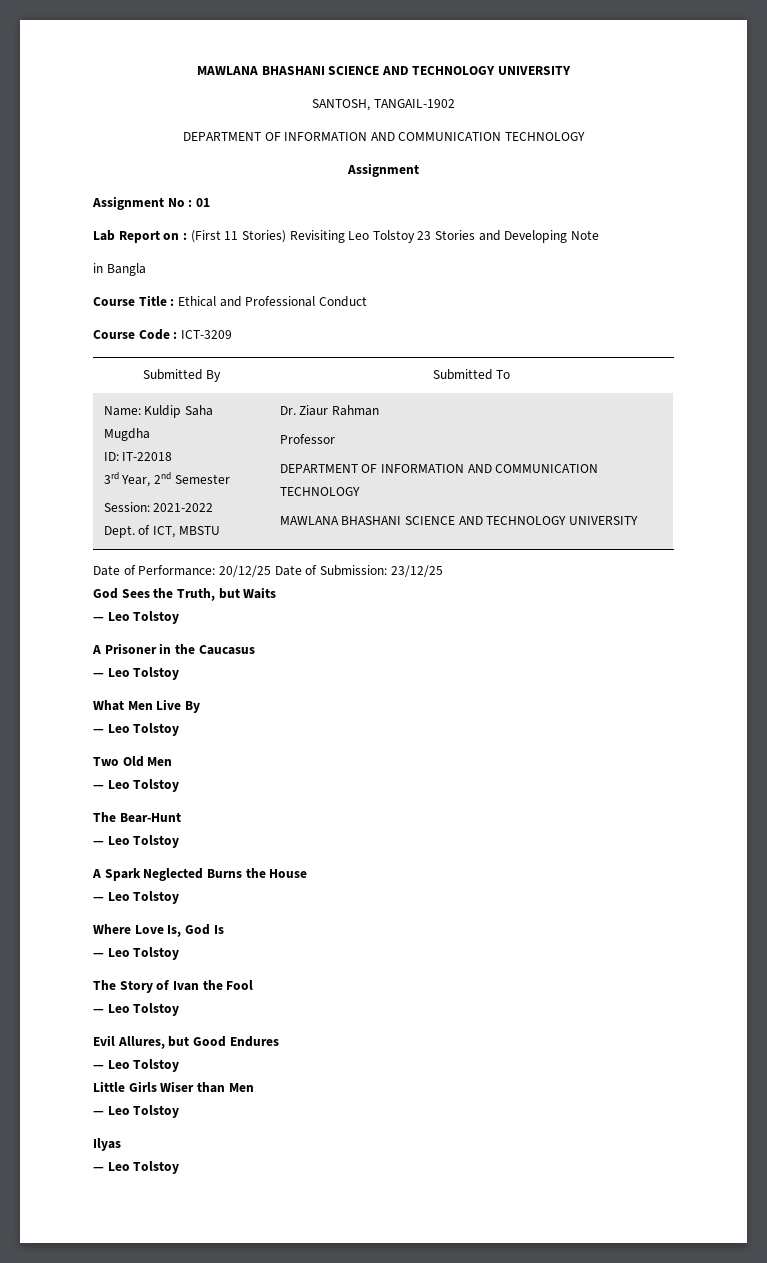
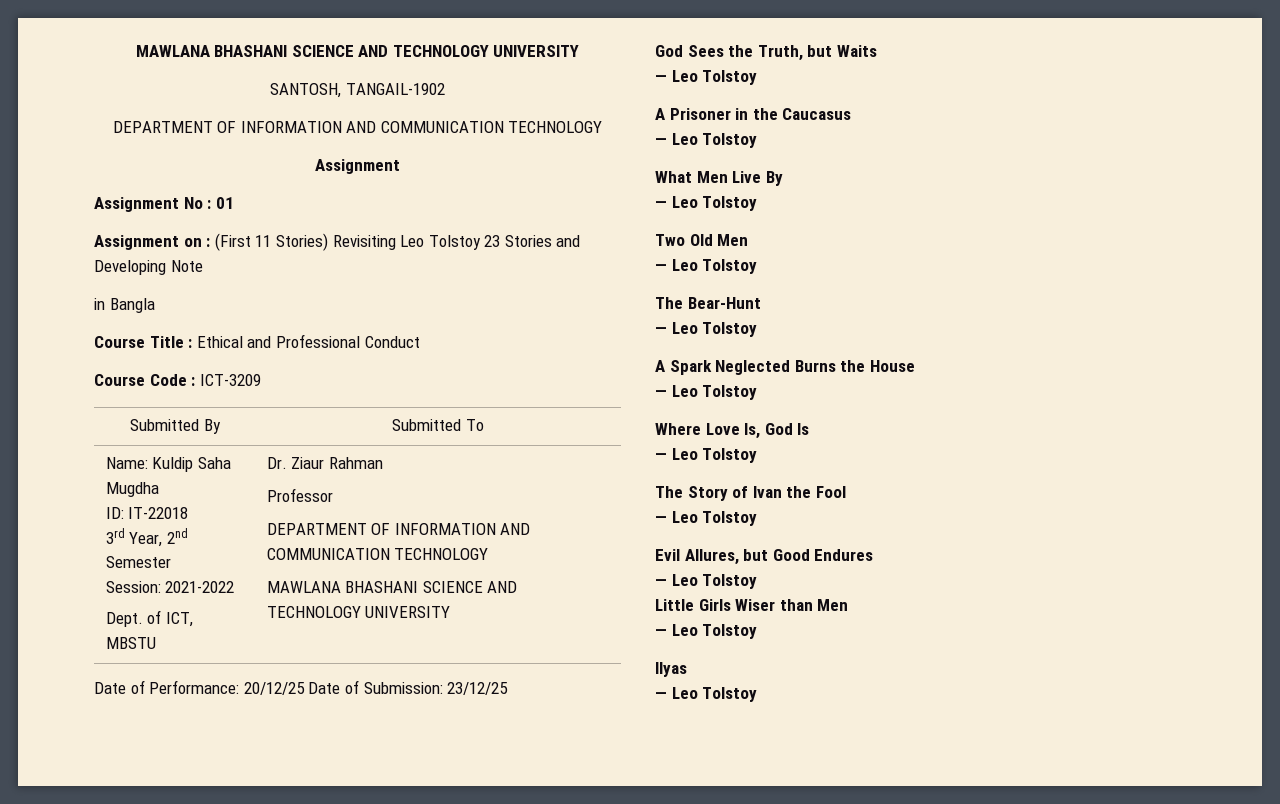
[93,230,160,243] Lab Report -> [94,235,179,250] Assignment

